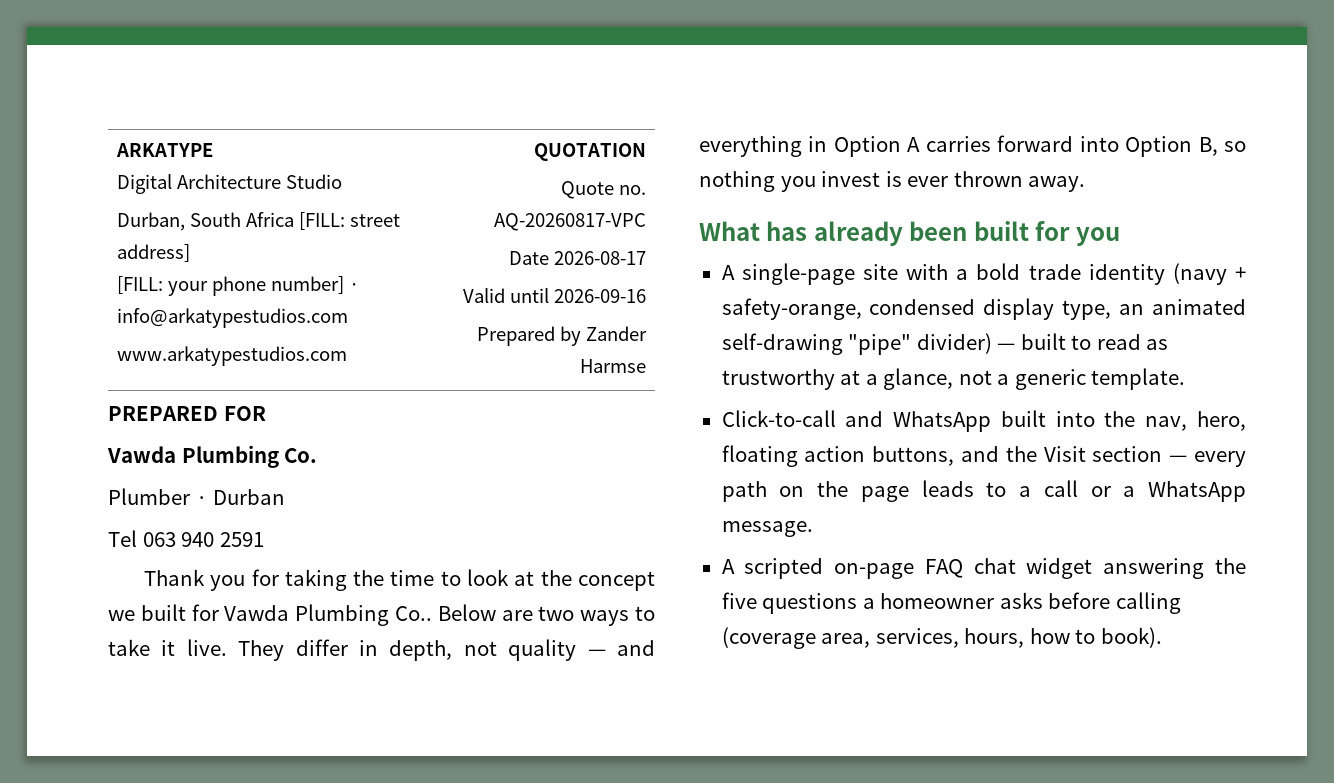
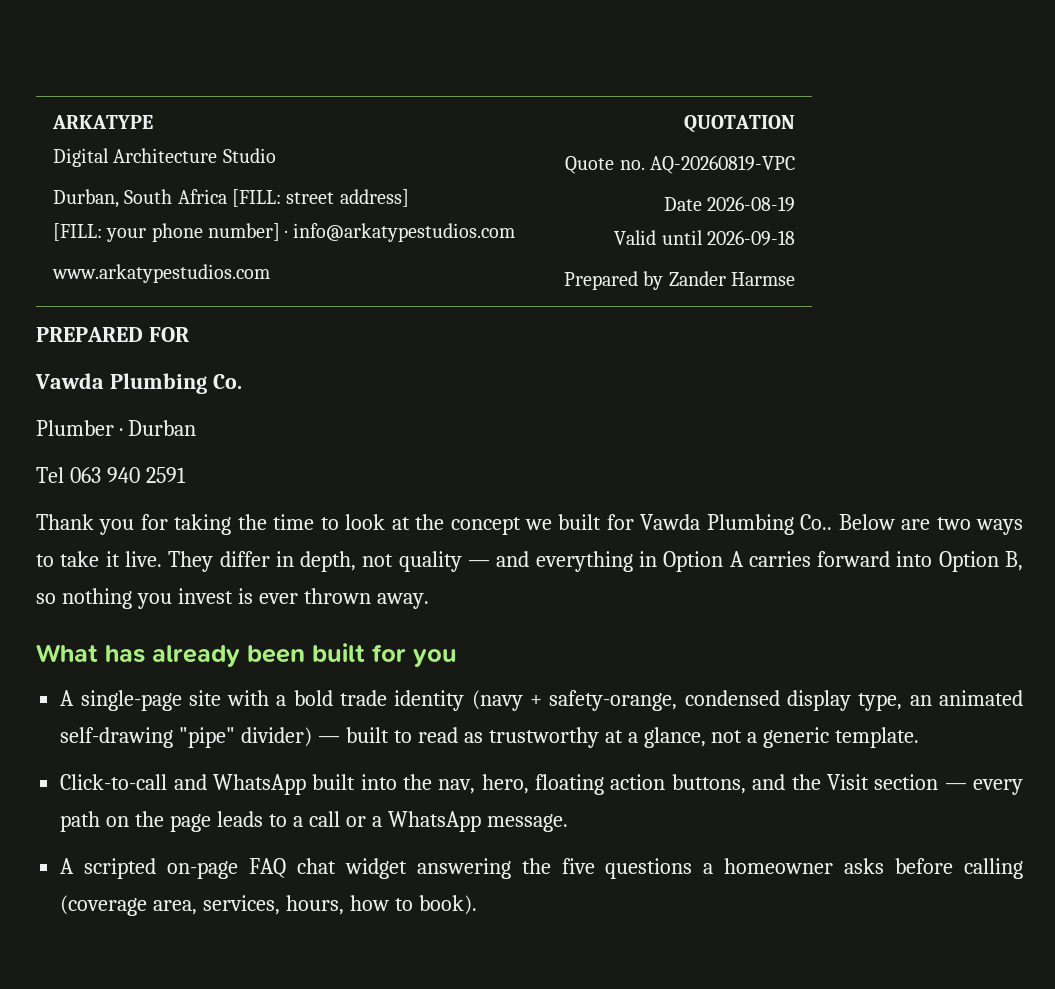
[493,213,646,231] AQ-20260817-VPC -> [650,155,796,174] AQ-20260819-VPC
[553,251,646,265] 2026-08-17 -> [707,196,796,212] 2026-08-19
[553,289,646,303] 2026-09-16 -> [707,230,796,246] 2026-09-18

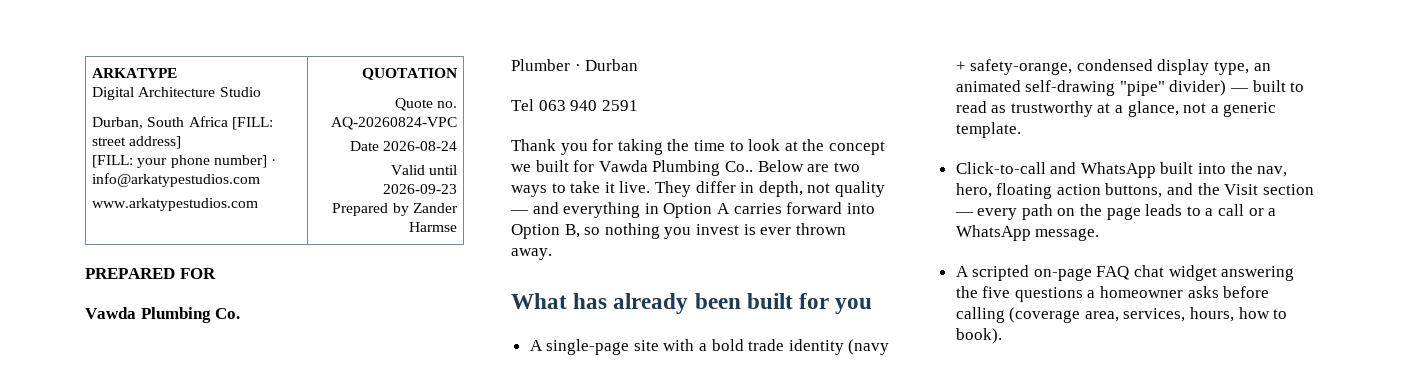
[650,155,796,174] AQ-20260819-VPC -> [330,117,457,130] AQ-20260824-VPC
[707,196,796,212] 2026-08-19 -> [382,141,457,151] 2026-08-24
[707,230,796,246] 2026-09-18 -> [382,184,457,194] 2026-09-23

